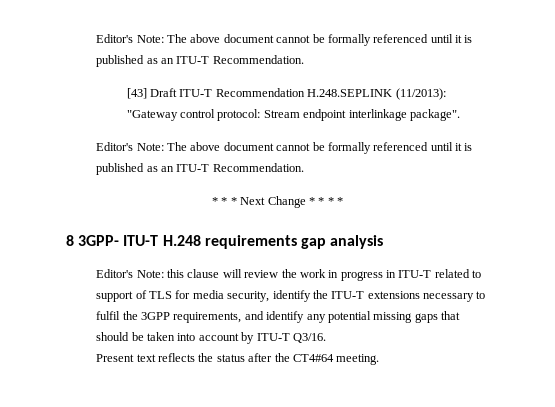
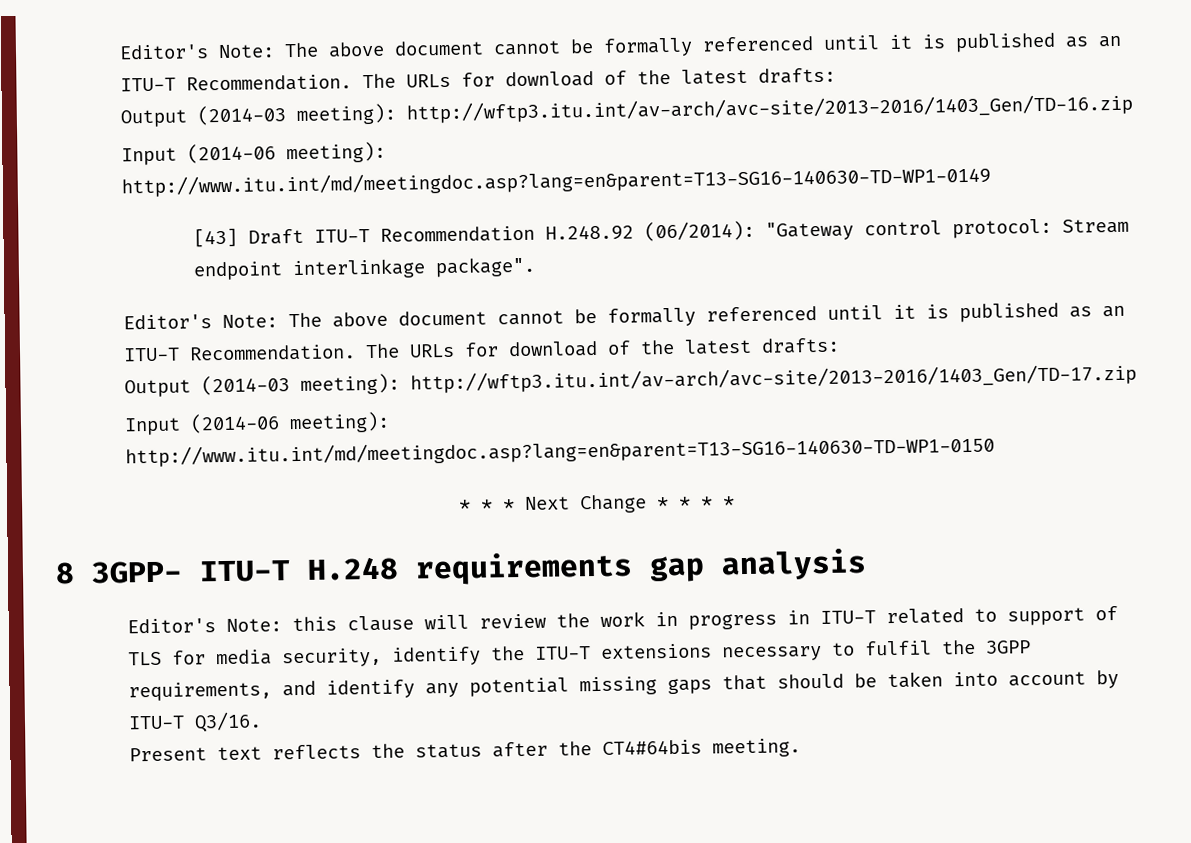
(304, 59) none -> [361,67,836,89] [119,93,1133,128] [120,141,386,166] [120,165,991,198] The URLs for download of the latest drafts: // Output (2014-03 meeting): http://wftp3.itu.int/av-arch/avc-site/2013-2016/1403_Gen/TD-16.zip // Input (2014-06 meeting): http://www.itu.int/md/meetingdoc.asp?lang=en&parent=T13-SG16-140630-TD-WP1-0149
[307,88,446,100] H.248.SEPLINK (11/2013): -> [544,220,755,242] H.248.92 (06/2014):
(304, 167) none -> [364,337,840,359] [123,363,1137,398] [123,411,390,436] [124,435,995,468] The URLs for download of the latest drafts: // Output (2014-03 meeting): http://wftp3.itu.int/av-arch/avc-site/2013-2016/1403_Gen/TD-17.zip // Input (2014-06 meeting): http://www.itu.int/md/meetingdoc.asp?lang=en&parent=T13-SG16-140630-TD-WP1-0150
[292,354,334,362] CT4#64 -> [601,739,702,755] CT4#64bis

